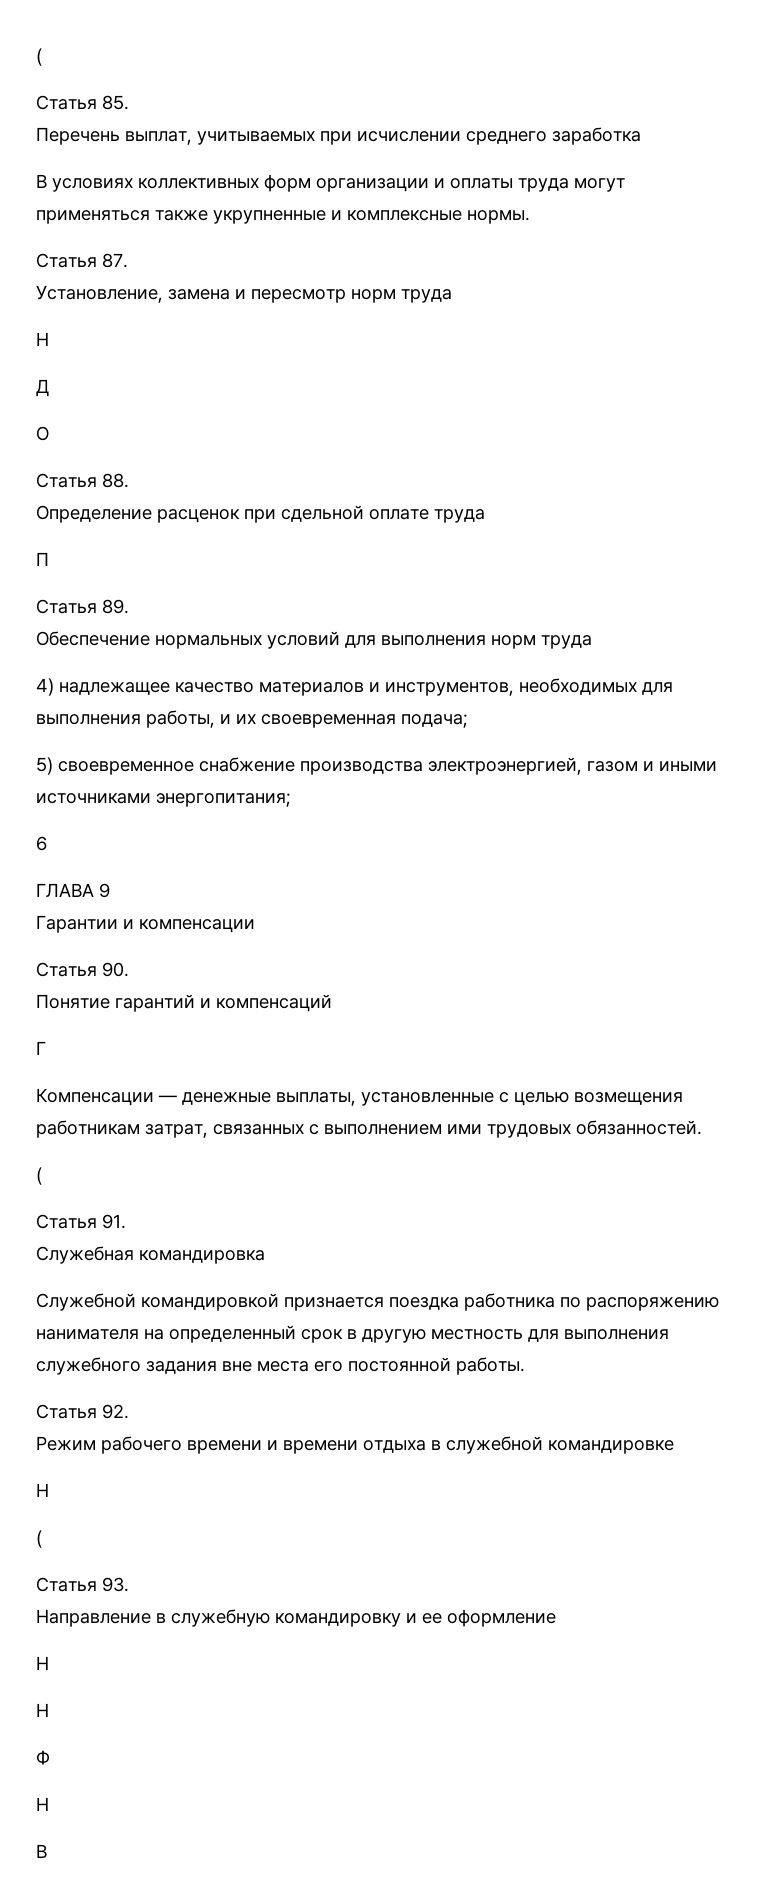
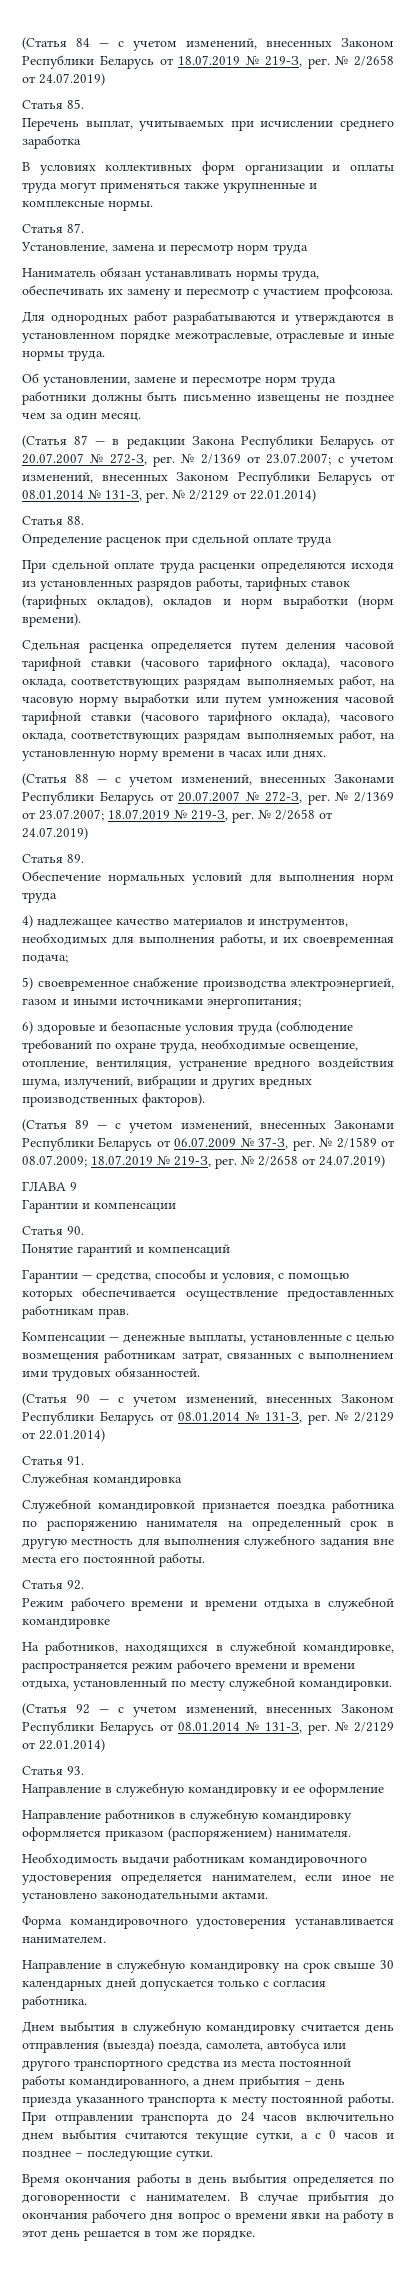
[36,48,42,66] ( -> [22,37,394,51] [22,55,394,69] [22,73,105,86] (Статья 84 — с учетом изменений, внесенных Законом Республики Беларусь от 18.07.2019 № 219-З, рег. № 2/2658 от 24.07.2019)
[36,332,49,346] [36,379,49,397] [36,426,49,441] Н // Д // О -> [22,267,319,281] [22,285,393,299] [22,311,394,325] [22,332,395,343] [22,350,105,361] [22,373,336,387] [22,391,394,405] [22,413,141,421] [22,435,394,449] [22,453,394,467] [22,471,394,485] [22,489,316,503] Наниматель обязан устанавливать нормы труда, обеспечивать их замену и пересмотр с участием профсоюза. // Для однородных работ разрабатываются и утверждаются в установленном порядке межотраслевые, отраслевые и иные нормы труда. // Об установлении, замене и пересмотре норм труда работники должны быть письменно извещены не позднее чем за один месяц. // (Статья 87 — в редакции Закона Республики Беларусь от 20.07.2007 № 272-З, рег. № 2/1369 от 23.07.2007; с учетом изменений, внесенных Законом Республики Беларусь от 08.01.2014 № 131-З, рег. № 2/2129 от 22.01.2014)
[36,552,49,566] П -> [22,560,394,573] [22,577,350,591] [22,595,394,609] [22,613,81,627] [22,640,394,653] [22,657,394,671] [22,675,395,689] [22,693,394,707] [22,711,394,725] [22,729,395,743] [22,750,326,761] [22,773,394,787] [22,791,394,805] [22,809,332,823] [22,827,88,840] При сдельной оплате труда расценки определяются исходя из установленных разрядов работы, тарифных ставок (тарифных окладов), окладов и норм выработки (норм времени). // Сдельная расценка определяется путем деления часовой тарифной ставки (часового тарифного оклада), часового оклада, соответствующих разрядам выполняемых работ, на часовую норму выработки или путем умножения часовой тарифной ставки (часового тарифного оклада), часового оклада, соответствующих разрядам выполняемых работ, на установленную норму времени в часах или днях. // (Статья 88 — с учетом изменений, внесенных Законами Республики Беларусь от 20.07.2007 № 272-З, рег. № 2/1369 от 23.07.2007; 18.07.2019 № 219-З, рег. № 2/2658 от 24.07.2019)
[36,836,47,851] 6 -> [22,1021,353,1035] [22,1039,358,1053] [22,1058,394,1071] [22,1075,312,1089] [22,1093,205,1107] [22,1119,394,1133] [22,1137,395,1151] [22,1155,385,1169] 6) здоровые и безопасные условия труда (соблюдение требований по охране труда, необходимые освещение, отопление, вентиляция, устранение вредного воздействия шума, излучений, вибрации и других вредных производственных факторов). // (Статья 89 — с учетом изменений, внесенных Законами Республики Беларусь от 06.07.2009 № 37-З, рег. № 2/1589 от 08.07.2009; 18.07.2019 № 219-З, рег. № 2/2658 от 24.07.2019)
[36,1041,46,1055] Г -> [22,1269,349,1283] [22,1287,394,1301] [22,1305,129,1319] Гарантии — средства, способы и условия, с помощью которых обеспечивается осуществление предоставленных работникам прав.
[36,1167,42,1185] ( -> [22,1393,394,1407] [22,1411,394,1425] [22,1429,105,1442] (Статья 90 — с учетом изменений, внесенных Законом Республики Беларусь от 08.01.2014 № 131-З, рег. № 2/2129 от 22.01.2014)
[36,1483,49,1497] [36,1530,42,1548] Н // ( -> [22,1641,394,1655] [22,1659,355,1673] [22,1677,392,1691] [22,1703,394,1717] [22,1721,394,1735] [22,1739,105,1752] На работников, находящихся в служебной командировке, распространяется режим рабочего времени и времени отдыха, установленный по месту служебной командировки. // (Статья 92 — с учетом изменений, внесенных Законом Республики Беларусь от 08.01.2014 № 131-З, рег. № 2/2129 от 22.01.2014)
[36,1656,49,1670] [36,1703,49,1717] [36,1750,50,1765] [36,1797,49,1811] [36,1844,47,1858] Н // Н // Ф // Н // В -> [22,1809,352,1823] [22,1827,351,1841] [22,1853,367,1867] [22,1874,394,1885] [22,1892,268,1903] [22,1916,395,1929] [22,1936,106,1943] [22,1959,394,1973] [22,1978,326,1991] [22,1995,87,2009] [22,2021,394,2035] [22,2039,346,2053] [22,2058,351,2071] [22,2075,345,2089] [22,2093,394,2107] [22,2112,394,2125] [22,2129,394,2143] [22,2150,213,2161] [22,2173,394,2187] [22,2191,394,2205] [22,2209,395,2223] [22,2230,255,2241] Направление работников в служебную командировку оформляется приказом (распоряжением) нанимателя. // Необходимость выдачи работникам командировочного удостоверения определяется нанимателем, если иное не установлено законодательными актами. // Форма командировочного удостоверения устанавливается нанимателем. // Направление в служебную командировку на срок свыше 30 календарных дней допускается только с согласия работника. // Днем выбытия в служебную командировку считается день отправления (выезда) поезда, самолета, автобуса или другого транспортного средства из места постоянной работы командированного, а днем прибытия – день приезда указанного транспорта к месту постоянной работы. При отправлении транспорта до 24 часов включительно днем выбытия считаются текущие сутки, а с 0 часов и позднее – последующие сутки. // Время окончания работы в день выбытия определяется по договоренности с нанимателем. В случае прибытия до окончания рабочего дня вопрос о времени явки на работу в этот день решается в том же порядке.

